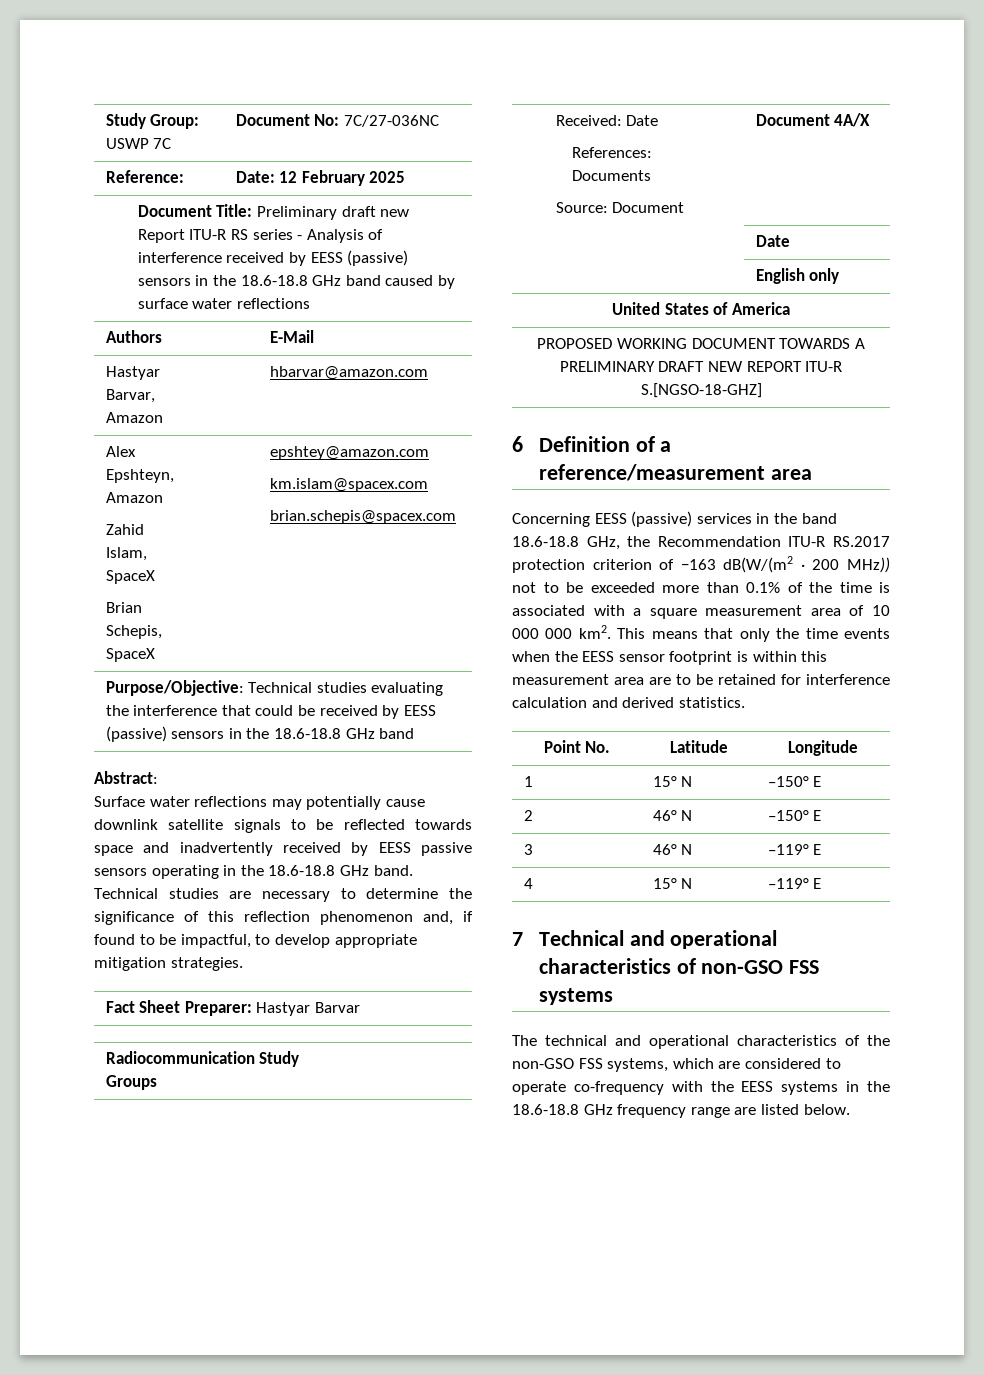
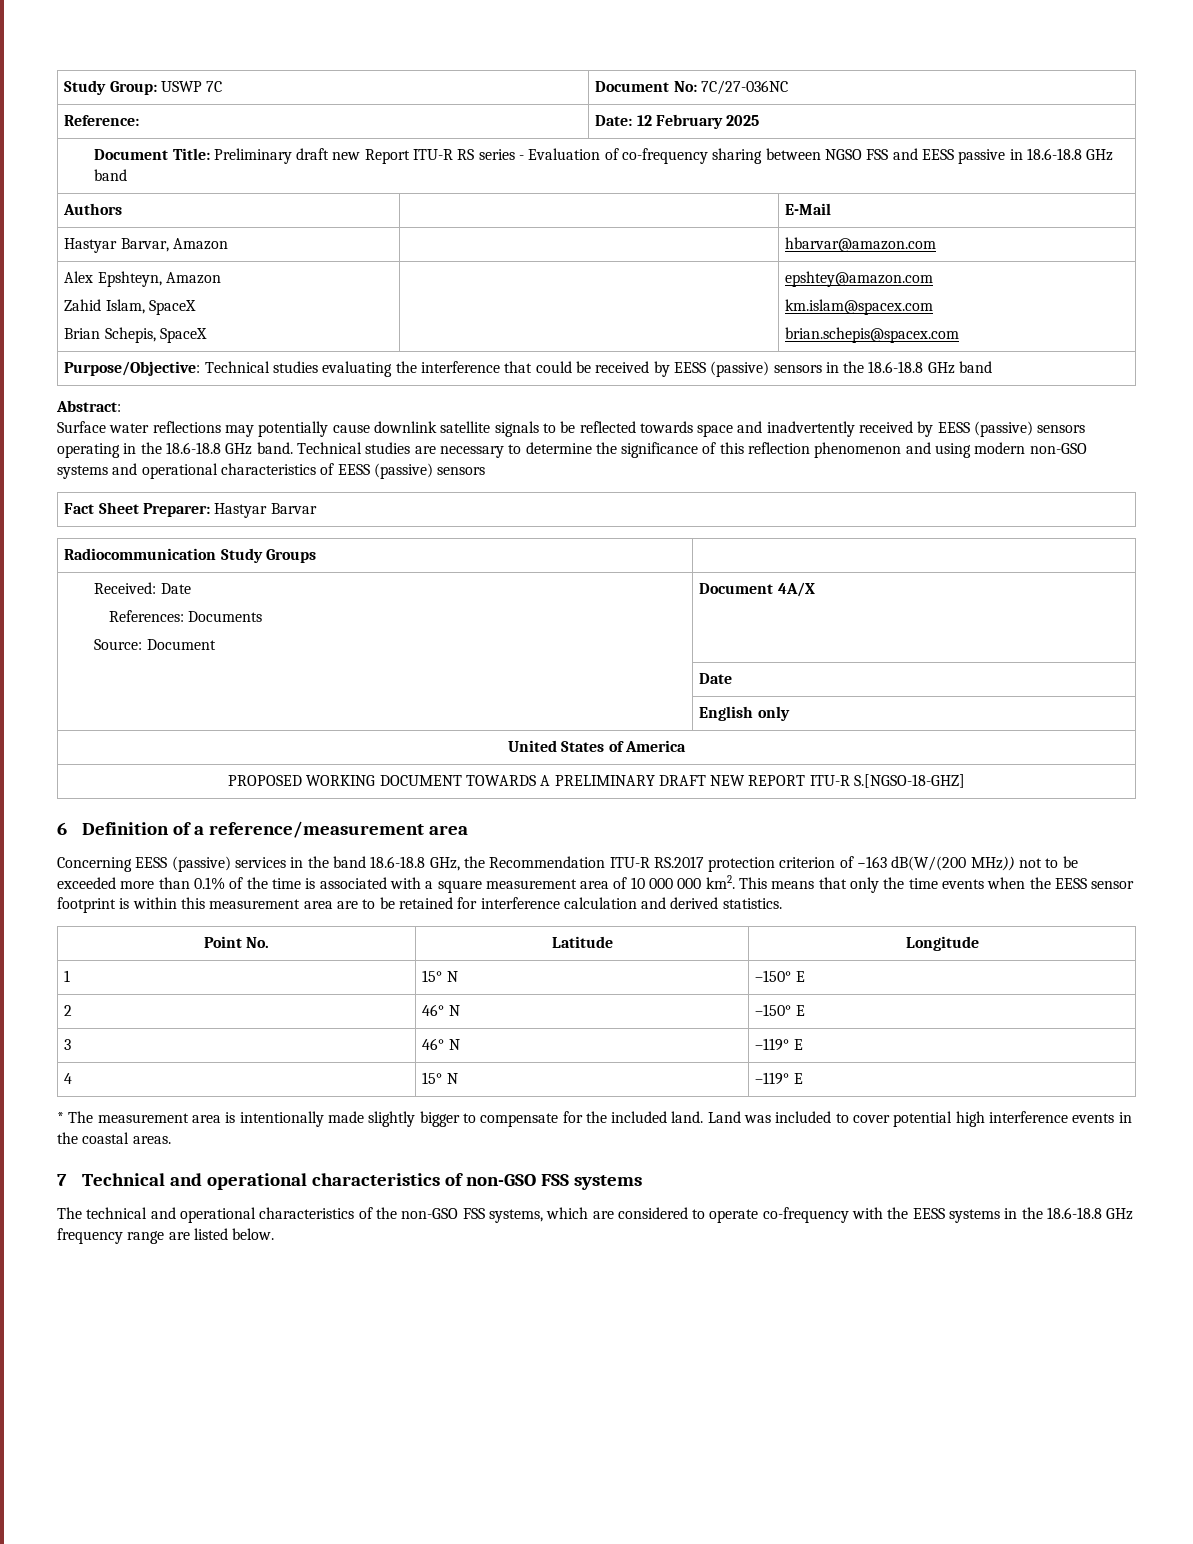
[306,229,384,243] [137,250,409,266] [137,275,455,289] [137,298,310,309] Analysis of interference received by EESS (passive) sensors in the 18.6-18.8 GHz band caused by surface water reflections -> [528,148,1114,164] [94,169,128,181] Evaluation of co-frequency sharing between NGSO FSS and EESS passive in 18.6-18.8 GHz band
[420,842,472,856] passive -> [974,421,1034,437] (passive)
[423,911,473,925] [94,934,417,948] [94,957,243,971] and, if found to be impactful, to develop appropriate mitigation strategies. -> [905,442,1087,458] [57,463,486,479] and using modern non-GSO systems and operational characteristics of EESS (passive) sensors
[723,556,840,573] dB(W/(m2 · 200 -> [891,856,967,871] dB(W/(200
(822, 883) none -> [57,1111,1132,1127] [57,1132,171,1144] // * The measurement area is intentionally made slightly bigger to compensate for the included land. Land was included to cover potential high interference events in the coastal areas.

